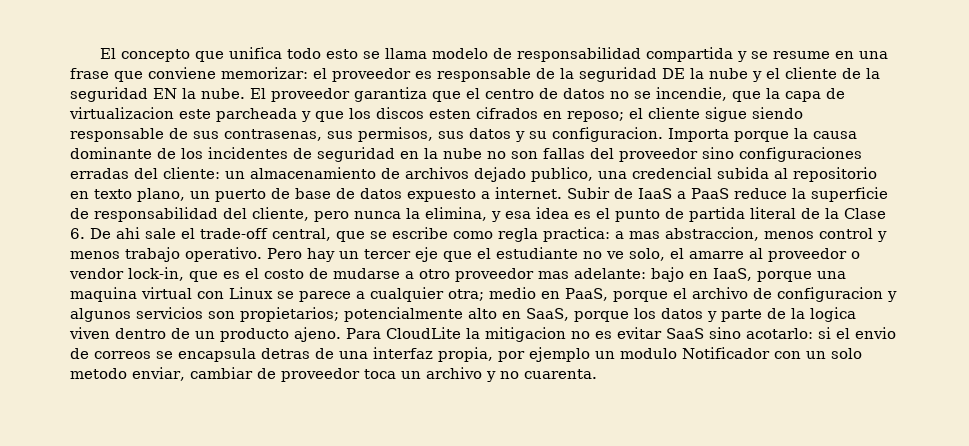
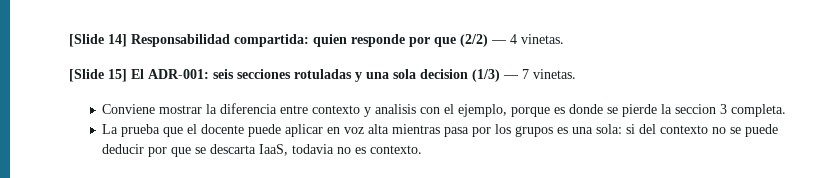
[99,47,888,62] [70,67,880,82] [70,87,845,102] [69,107,803,122] [70,127,857,142] [70,147,862,162] [70,167,877,182] [70,187,888,202] [70,207,886,222] [70,227,887,242] [70,247,860,262] [69,267,846,282] [70,287,897,302] [70,307,856,322] [69,327,896,342] [70,347,862,362] [70,367,597,382] El concepto que unifica todo esto se llama modelo de responsabilidad compartida y se resume en una frase que conviene memorizar: el proveedor es responsable de la seguridad DE la nube y el cliente de la seguridad EN la nube. El proveedor garantiza que el centro de datos no se incendie, que la capa de virtualizacion este parcheada y que los discos esten cifrados en reposo; el cliente sigue siendo responsable de sus contrasenas, sus permisos, sus datos y su configuracion. Importa porque la causa dominante de los incidentes de seguridad en la nube no son fallas del proveedor sino configuraciones erradas del cliente: un almacenamiento de archivos dejado publico, una credencial subida al repositorio en texto plano, un puerto de base de datos expuesto a internet. Subir de IaaS a PaaS reduce la superficie de responsabilidad del cliente, pero nunca la elimina, y esa idea es el punto de partida literal de la Clase 6. De ahi sale el trade-off central, que se escribe como regla practica: a mas abstraccion, menos control y menos trabajo operativo. Pero hay un tercer eje que el estudiante no ve solo, el amarre al proveedor o vendor lock-in, que es el costo de mudarse a otro proveedor mas adelante: bajo en IaaS, porque una maquina virtual con Linux se parece a cualquier otra; medio en PaaS, porque el archivo de configuracion y algunos servicios son propietarios; potencialmente alto en SaaS, porque los datos y parte de la logica viven dentro de un producto ajeno. Para CloudLite la mitigacion no es evitar SaaS sino acotarlo: si el envio de correos se encapsula detras de una interfaz propia, por ejemplo un modulo Notificador con un solo metodo enviar, cambiar de proveedor toca un archivo y no cuarenta. -> [69,34,564,47] [69,69,576,82] [102,103,787,117] [102,124,779,137] [102,144,423,157] [Slide 14] Responsabilidad compartida: quien responde por que (2/2) — 4 vinetas. // [Slide 15] El ADR-001: seis secciones rotuladas y una sola decision (1/3) — 7 vinetas. // Conviene mostrar la diferencia entre contexto y analisis con el ejemplo, porque es donde se pierde la seccion 3 completa. // La prueba que el docente puede aplicar en voz alta mientras pasa por los grupos es una sola: si del contexto no se puede deducir por que se descarta IaaS, todavia no es contexto.

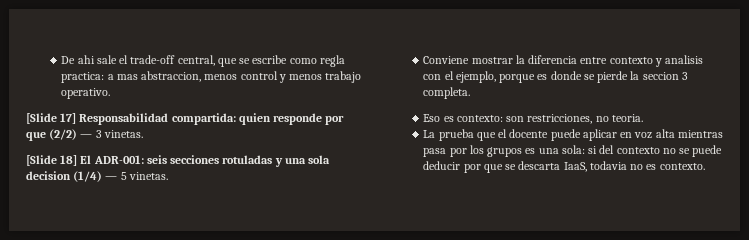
[69,34,127,47] [Slide 14] -> [61,55,345,67] [61,71,362,83] [61,88,111,99] [26,113,77,124] De ahi sale el trade-off central, que se escribe como regla practica: a mas abstraccion, menos control y menos trabajo operativo. // [Slide 17]
[510,34,517,44] 4 -> [95,130,102,138] 3
[108,69,127,82] 15] -> [60,155,78,166] 18]
[472,69,529,82] (1/3) — 7 -> [73,171,127,182] (1/4) — 5
(787, 110) none -> [423,114,643,124] // Eso es contexto: son restricciones, no teoria.

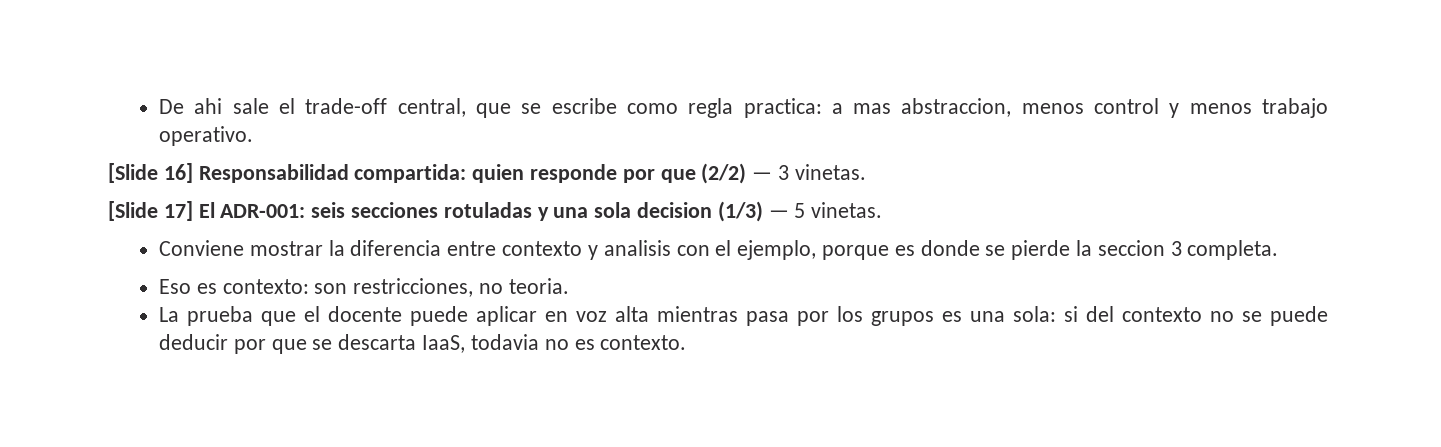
[60,113,77,124] 17] -> [163,163,193,183] 16]
[60,155,78,166] 18] -> [163,201,193,221] 17]
[73,171,103,182] (1/4) -> [717,201,763,222] (1/3)

